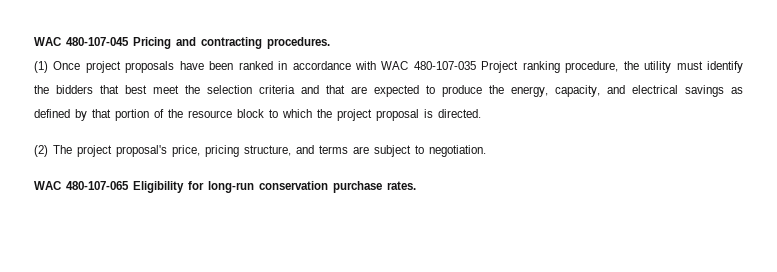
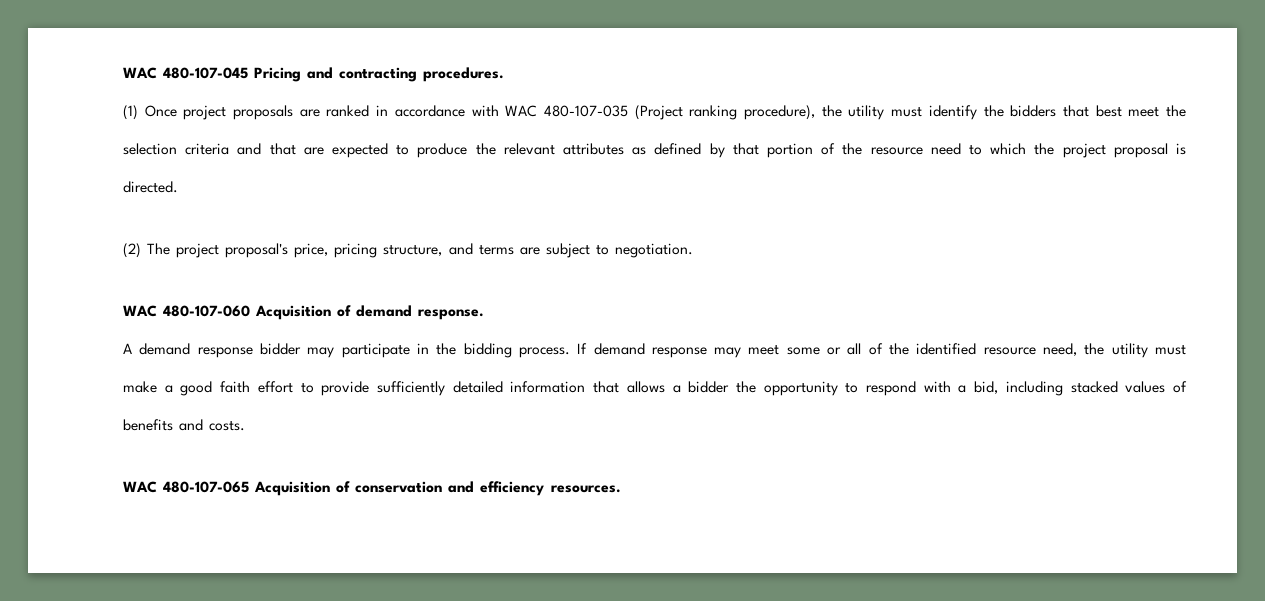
[179,61,234,70] have been -> [299,109,320,117] are
[481,61,619,73] Project ranking procedure, -> [634,105,816,120] (Project ranking procedure),
[511,85,724,97] energy, capacity, and electrical savings -> [503,143,624,155] relevant attributes
[237,109,264,118] block -> [930,143,961,155] need
[66,181,416,193] 480-107-065 Eligibility for long-run conservation purchase rates. -> [163,305,485,320] [123,343,1187,358] [123,381,1188,396] [123,419,246,431] [123,481,621,496] 480-107-060 Acquisition of demand response. // A demand response bidder may participate in the bidding process. If demand response may meet some or all of the identified resource need, the utility must make a good faith effort to provide sufficiently detailed information that allows a bidder the opportunity to respond with a bid, including stacked values of benefits and costs. // WAC 480-107-065 Acquisition of conservation and efficiency resources.

